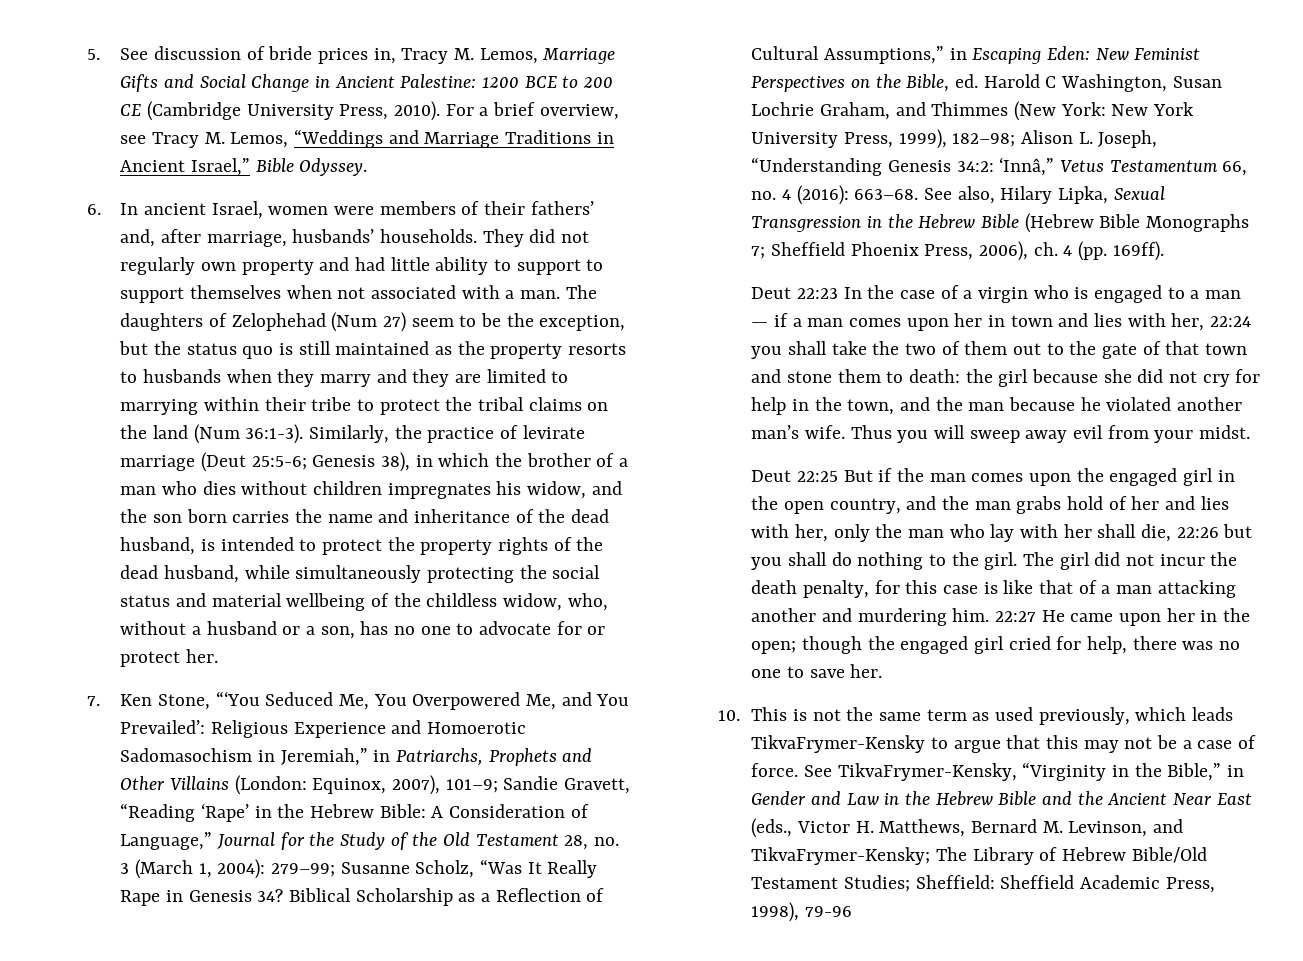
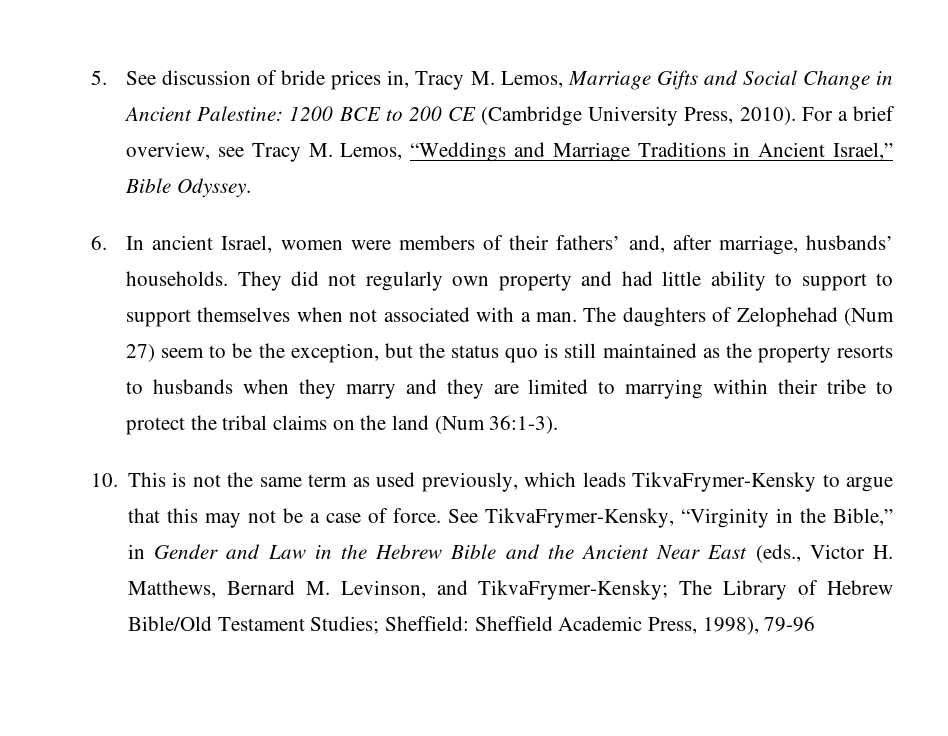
[309,425,585,443] [120,452,629,472] [120,481,622,499] [120,509,610,523] [120,537,604,555] [120,565,601,583] [120,593,608,611] [120,621,606,639] [120,649,218,667] [87,691,630,710] [120,720,527,738] [120,748,593,766] [120,775,631,795] [120,803,589,822] [120,832,620,850] [120,859,598,879] [120,888,605,906] [751,46,1201,64] [751,74,1222,92] [751,101,1195,121] [751,129,1158,149] [751,157,1248,176] [751,185,1165,205] [751,213,1250,233] [751,241,1164,261] [751,285,1242,303] [751,313,1252,331] [751,341,1248,359] [751,369,1261,387] [751,397,1243,415] [751,425,1251,443] [751,468,1235,486] [751,496,1229,514] [751,524,1253,542] [751,552,1238,570] [751,580,1236,598] [751,608,1251,626] [751,636,1241,654] [751,664,883,678] Similarly, the practice of levirate marriage (Deut 25:5-6; Genesis 38), in which the brother of a man who dies without children impregnates his widow, and the son born carries the name and inheritance of the dead husband, is intended to protect the property rights of the dead husband, while simultaneously protecting the social status and material wellbeing of the childless widow, who, without a husband or a son, has no one to advocate for or protect her. // 7. Ken Stone, “‘You Seduced Me, You Overpowered Me, and You Prevailed’: Religious Experience and Homoerotic Sadomasochism in Jeremiah,” in Patriarchs, Prophets and Other Villains (London: Equinox, 2007), 101–9; Sandie Gravett, “Reading ‘Rape’ in the Hebrew Bible: A Consideration of Language,” Journal for the Study of the Old Testament 28, no. 3 (March 1, 2004): 279–99; Susanne Scholz, “Was It Really Rape in Genesis 34? Biblical Scholarship as a Reflection of Cultural Assumptions,” in Escaping Eden: New Feminist Perspectives on the Bible, ed. Harold C Washington, Susan Lochrie Graham, and Thimmes (New York: New York University Press, 1999), 182–98; Alison L. Joseph, “Understanding Genesis 34:2: ‘Innâ,” Vetus Testamentum 66, no. 4 (2016): 663–68. See also, Hilary Lipka, Sexual Transgression in the Hebrew Bible (Hebrew Bible Monographs 7; Sheffield Phoenix Press, 2006), ch. 4 (pp. 169ff). // Deut 22:23 In the case of a virgin who is engaged to a man — if a man comes upon her in town and lies with her, 22:24 you shall take the two of them out to the gate of that town and stone them to death: the girl because she did not cry for help in the town, and the man because he violated another man’s wife. Thus you will sweep away evil from your midst. // Deut 22:25 But if the man comes upon the engaged girl in the open country, and the man grabs hold of her and lies with her, only the man who lay with her shall die, 22:26 but you shall do nothing to the girl. The girl did not incur the death penalty, for this case is like that of a man attacking another and murdering him. 22:27 He came upon her in the open; though the engaged girl cried for help, there was no one to save her. -> (559, 424) none

